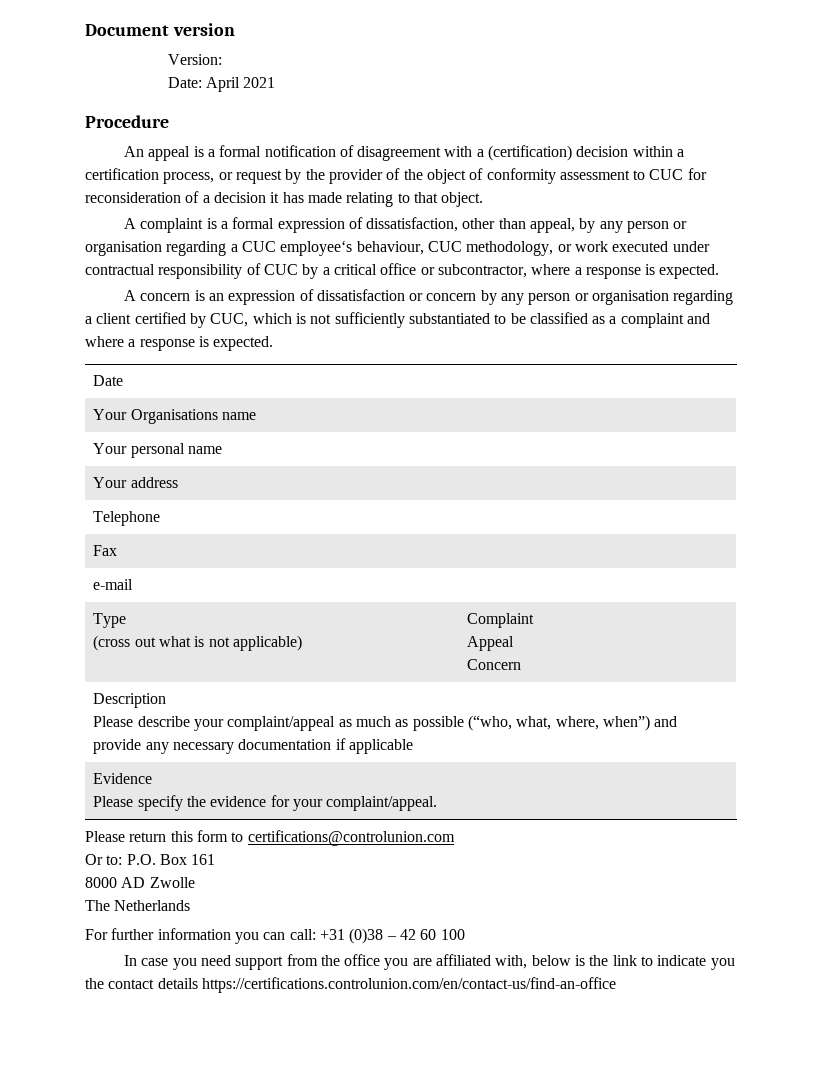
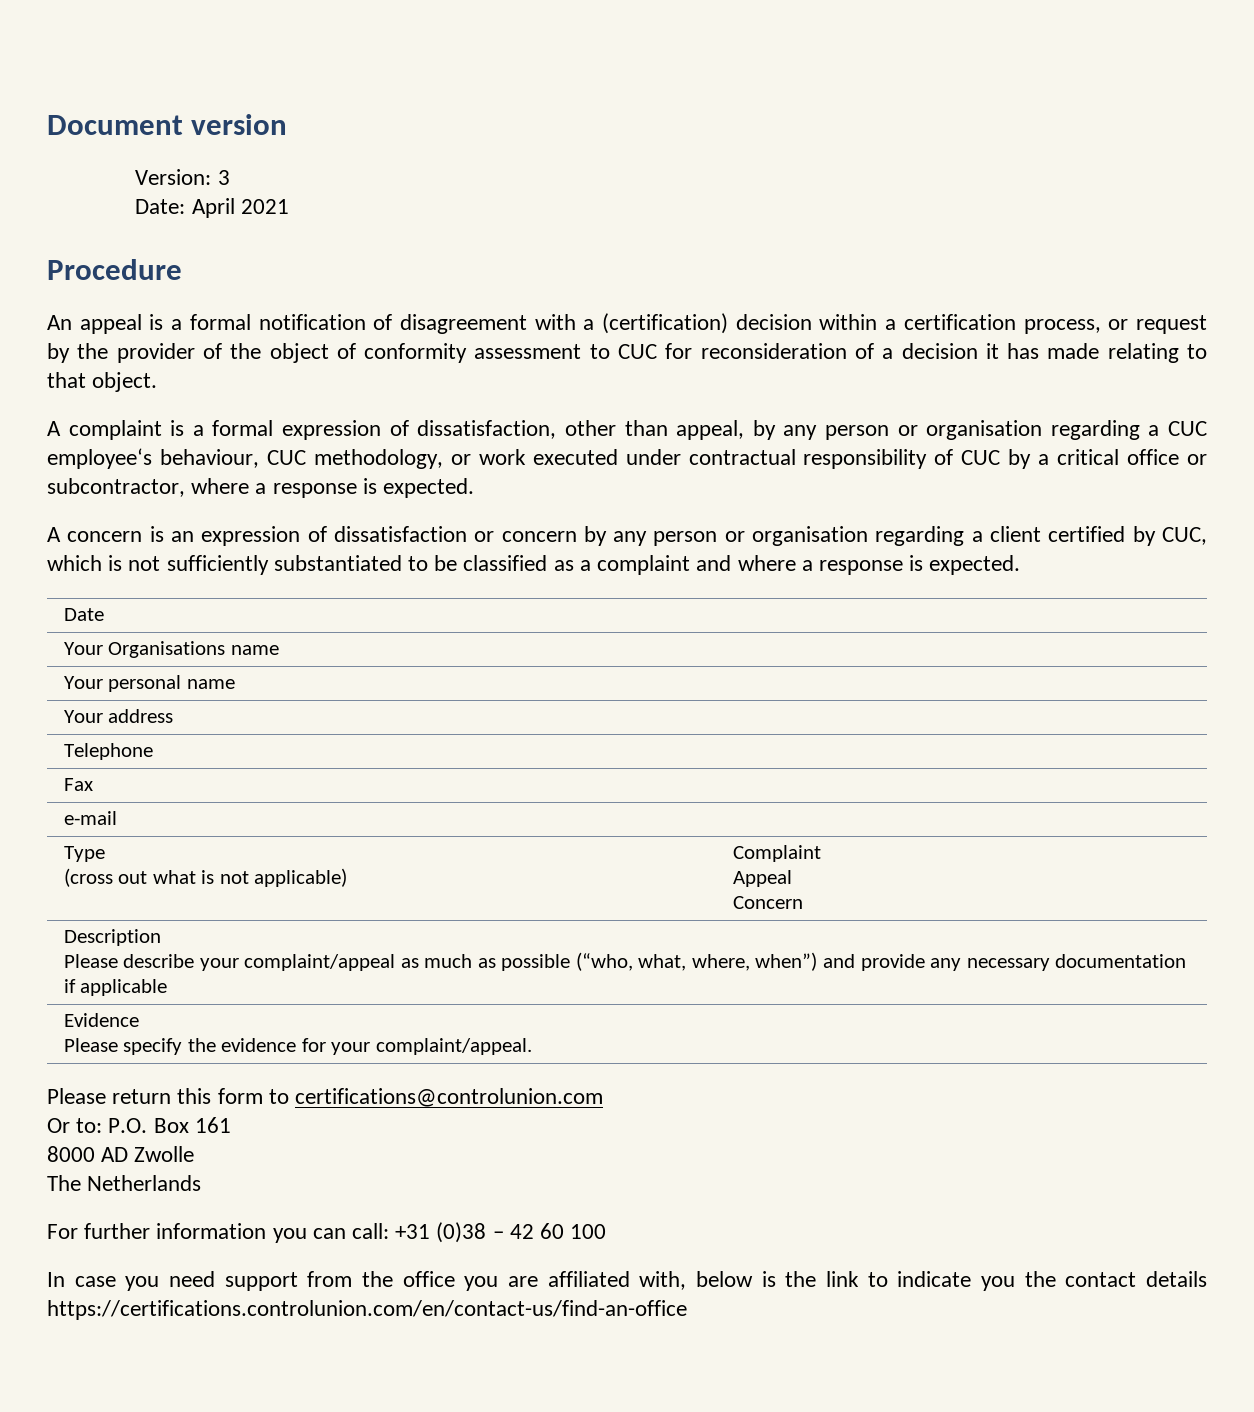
(222, 59) none -> [217,170,230,185] 3

